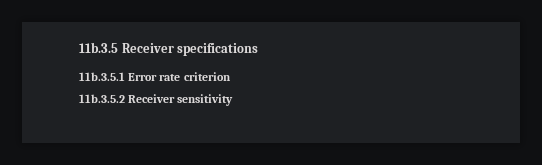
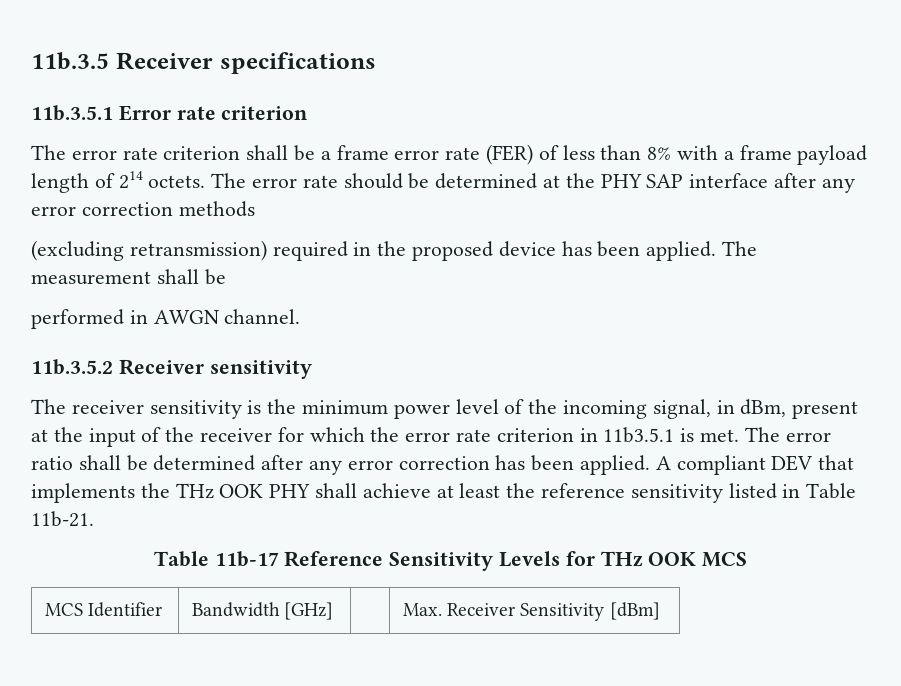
[79,94,234,106] 11b.3.5.2 Receiver sensitivity -> [31,144,868,165] [31,171,855,193] [31,201,255,217] [31,240,758,261] [31,269,226,285] [31,309,301,329] [31,359,312,379] [31,399,859,419] [31,427,831,447] [31,455,855,475] [31,483,857,503] [31,511,94,527] [153,551,748,571] [44,602,163,617] [191,602,334,620] [402,602,660,621] The error rate criterion shall be a frame error rate (FER) of less than 8% with a frame payload length of 214 octets. The error rate should be determined at the PHY SAP interface after any error correction methods // (excluding retransmission) required in the proposed device has been applied. The measurement shall be // performed in AWGN channel. // 11b.3.5.2 Receiver sensitivity // The receiver sensitivity is the minimum power level of the incoming signal, in dBm, present at the input of the receiver for which the error rate criterion in 11b3.5.1 is met. The error ratio shall be determined after any error correction has been applied. A compliant DEV that implements the THz OOK PHY shall achieve at least the reference sensitivity listed in Table 11b-21. // Table 11b-17 Reference Sensitivity Levels for THz OOK MCS // MCS Identifier | Bandwidth [GHz] | | Max. Receiver Sensitivity [dBm]

